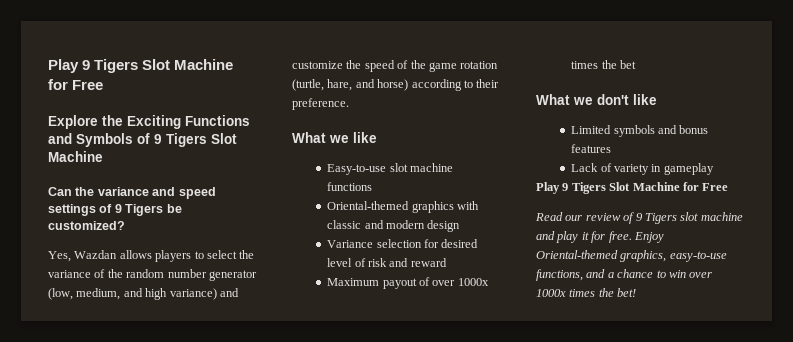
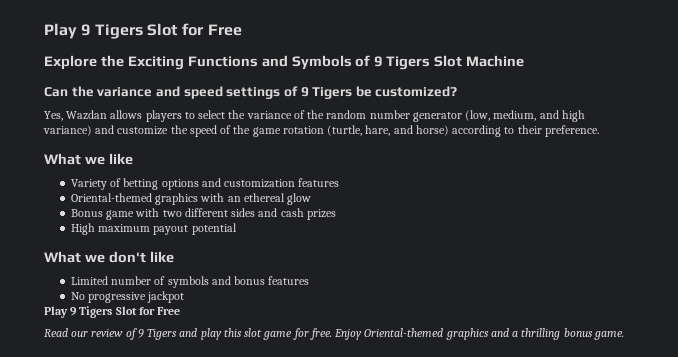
[48,59,234,73] Play 9 Tigers Slot Machine -> [44,23,178,39] Play 9 Tigers Slot
[327,163,453,175] [327,182,373,191] [327,201,479,213] [327,220,461,232] [327,239,479,248] [327,258,447,267] [327,277,489,289] [571,60,636,69] Easy-to-use slot machine functions // Oriental-themed graphics with classic and modern design // Variance selection for desired level of risk and reward // Maximum payout of over 1000x times the bet -> [70,178,340,190] [70,193,312,205] [70,208,336,220] [70,223,237,235] Variety of betting options and customization features // Oriental-themed graphics with an ethereal glow // Bonus game with two different sides and cash prizes // High maximum payout potential
(612, 129) none -> [111,276,166,285] number of
[571,163,714,175] [536,182,680,194] Lack of variety in gameplay // Play 9 Tigers Slot Machine -> [70,291,185,303] [44,306,137,318] No progressive jackpot // Play 9 Tigers Slot
[680,212,743,221] [536,231,664,243] [536,250,727,262] [536,269,713,281] [536,288,637,297] slot machine and play it for free. Enjoy Oriental-themed graphics, easy-to-use functions, and a chance to win over 1000x times the bet! -> [179,328,624,340] and play this slot game for free. Enjoy Oriental-themed graphics and a thrilling bonus game.

